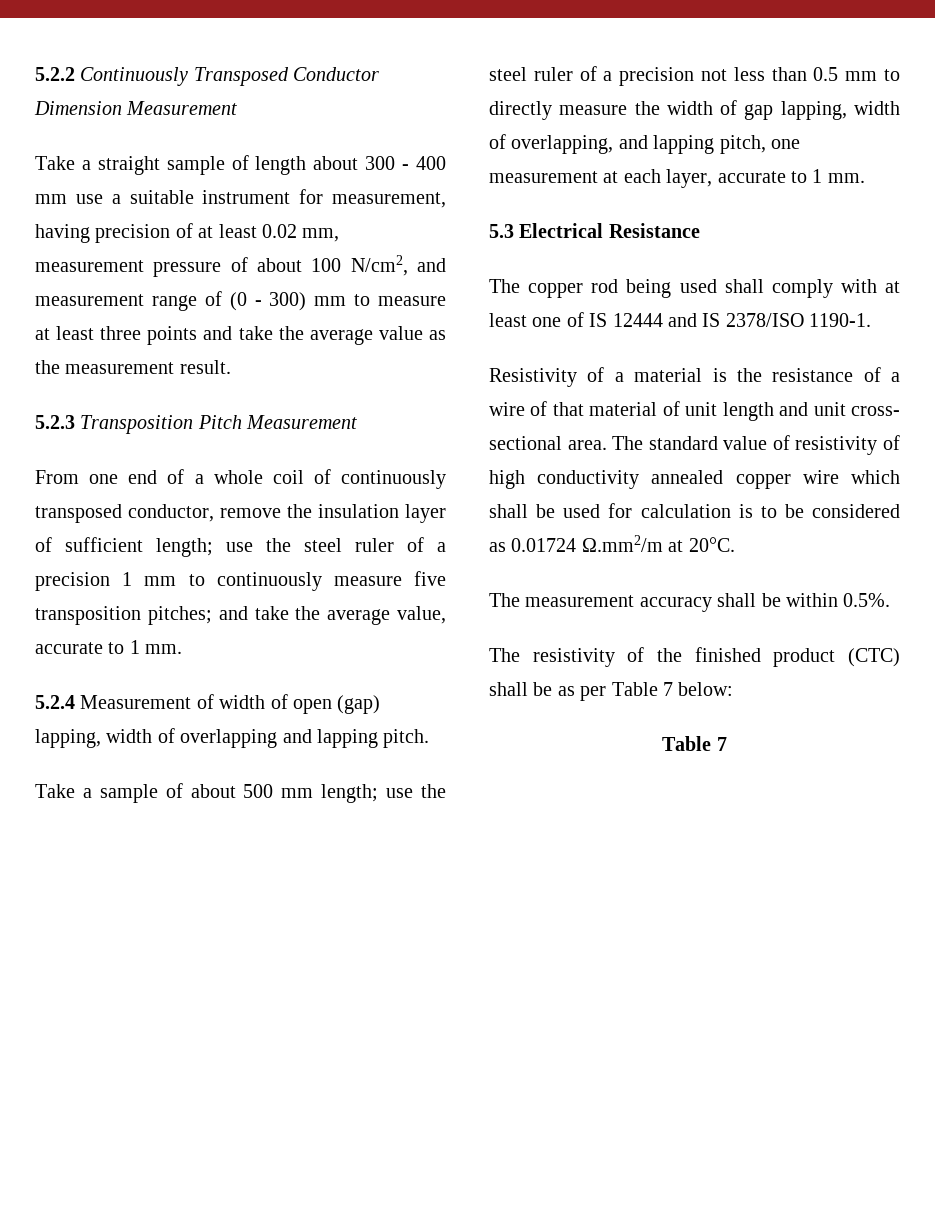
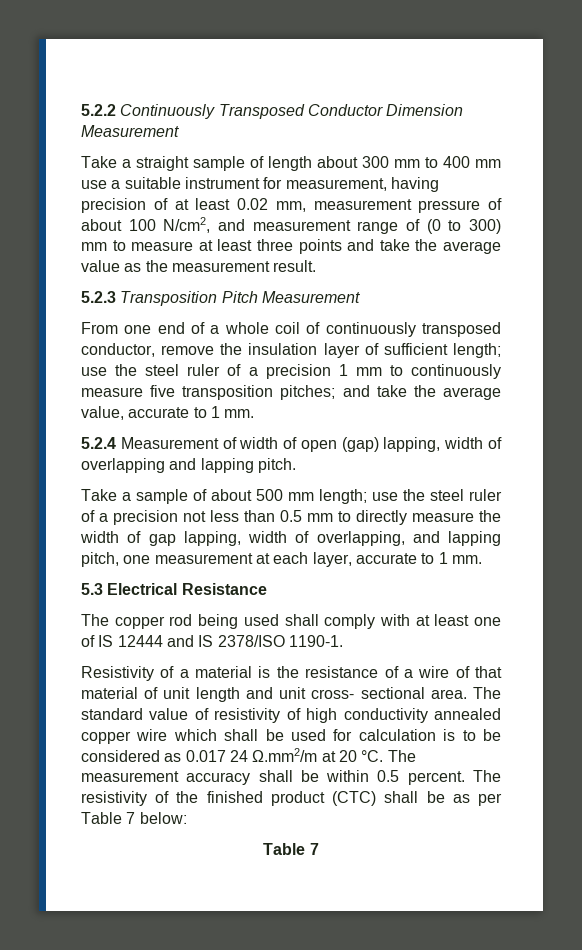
[402,164,410,170] - -> [394,157,438,168] mm to
[254,300,262,306] - -> [448,220,462,231] to
[511,535,735,552] 0.01724 Ω.mm2/m at 20°C. // -> [185,748,384,762] 0.017 24 Ω.mm2/m at 20 °C.
[843,593,891,607] 0.5%. // -> [377,770,465,785] 0.5 percent.

